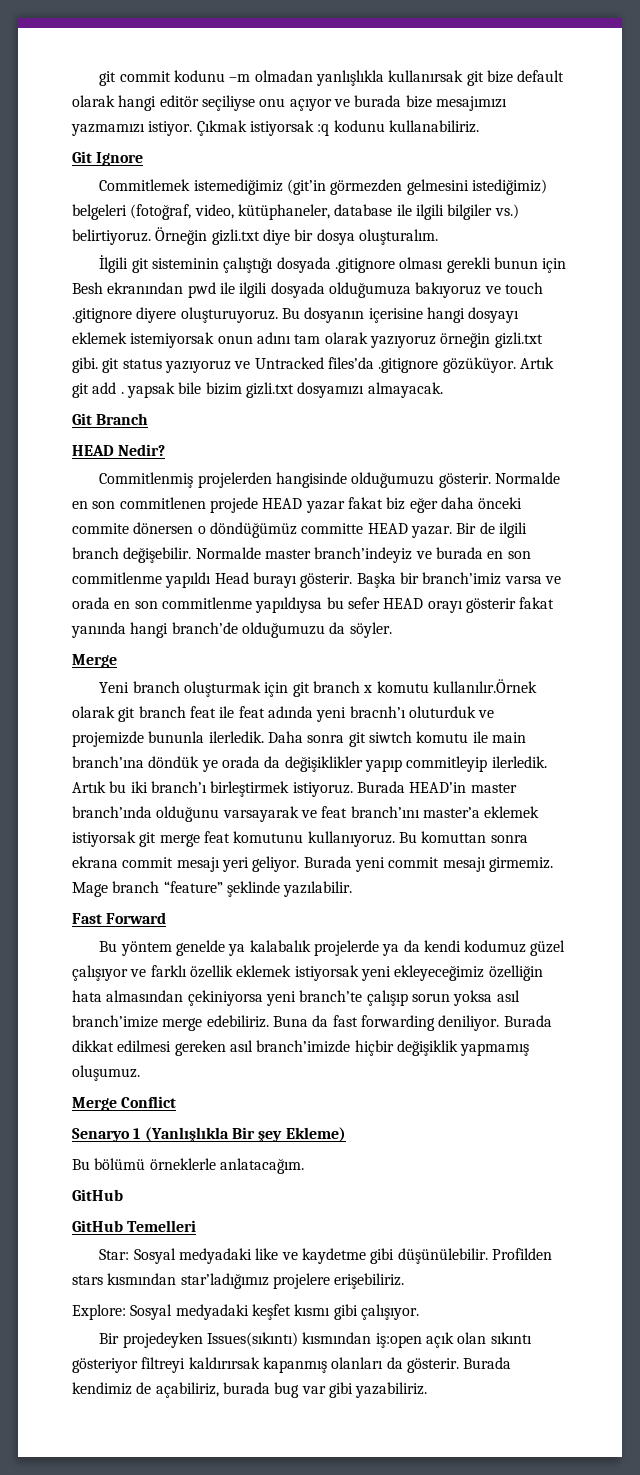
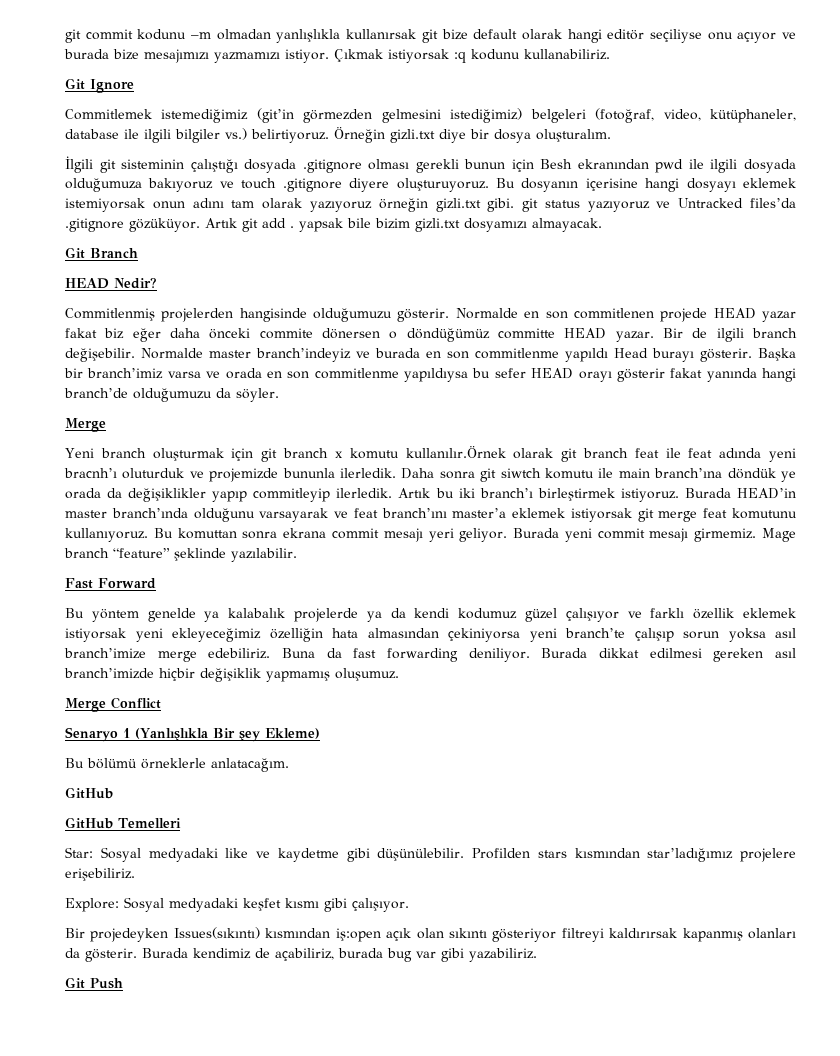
(428, 1390) none -> [65,977,123,989] // Git Push

